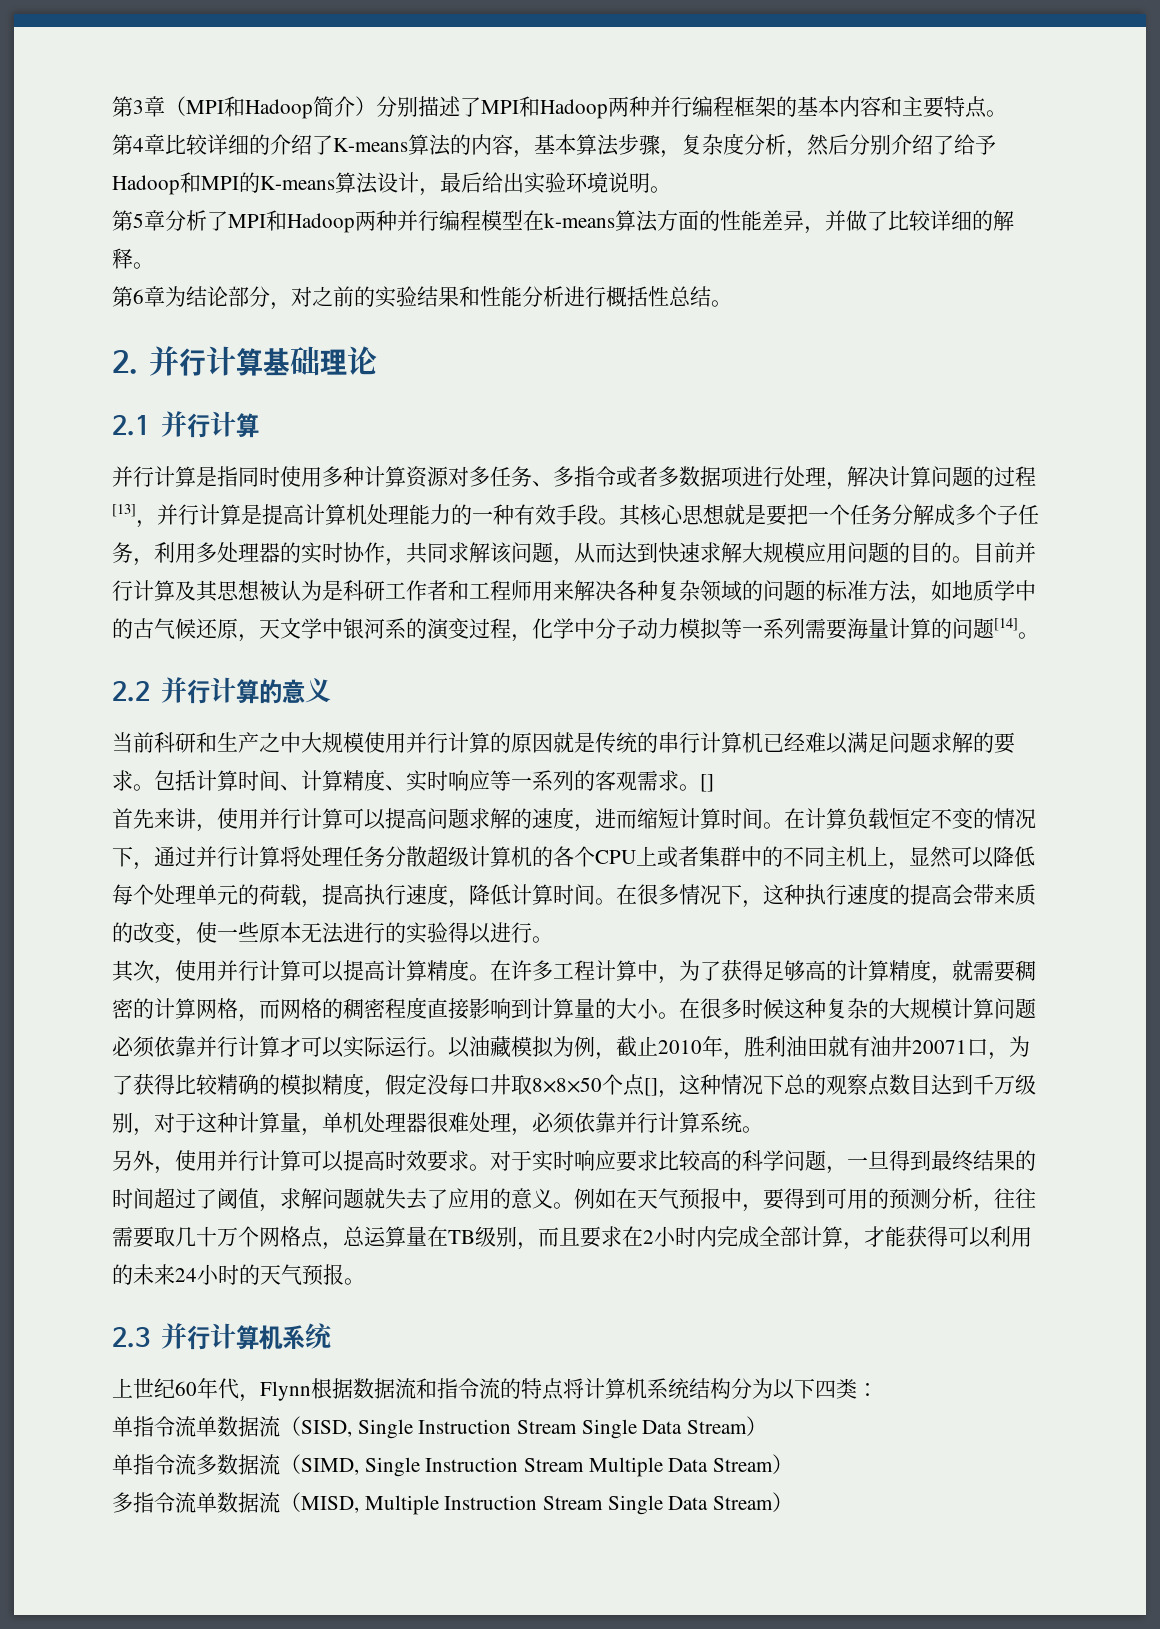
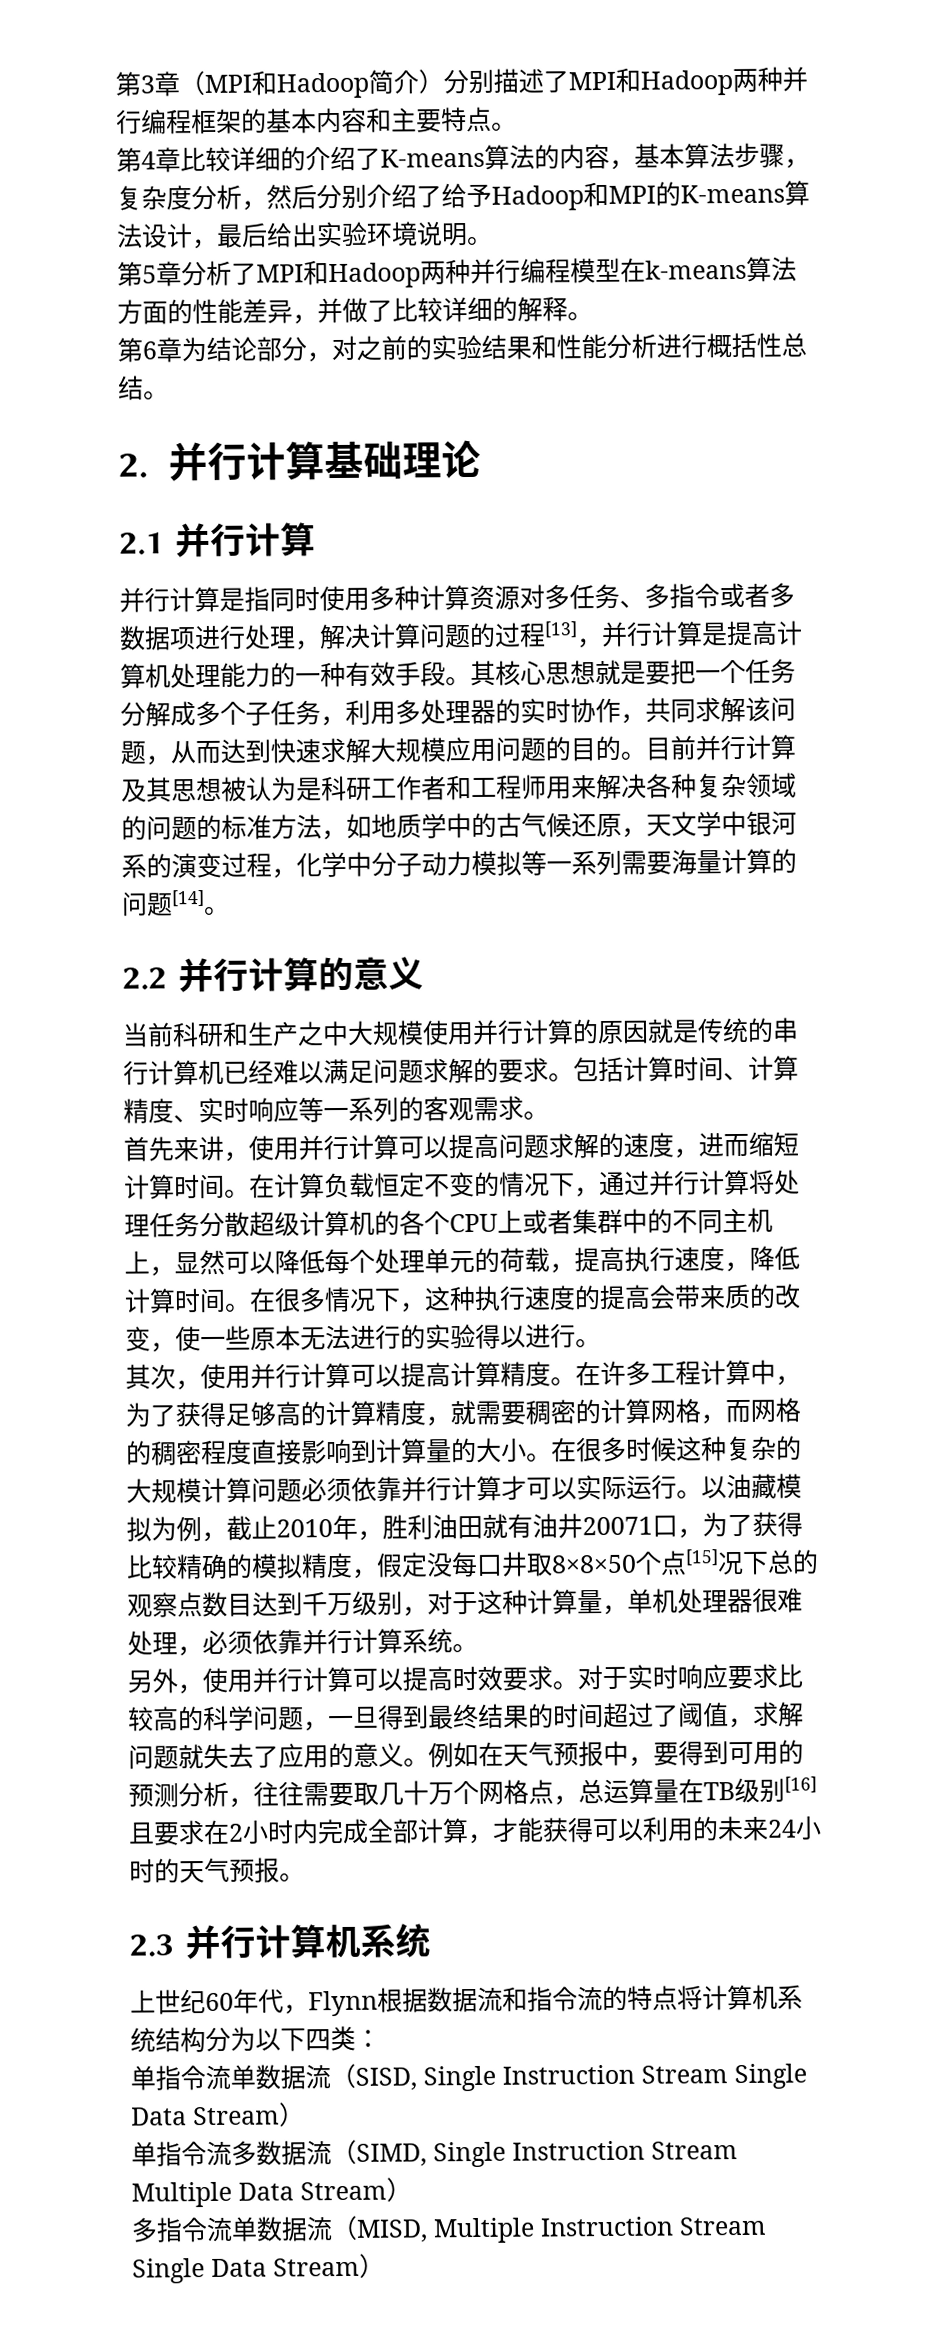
[700,774,714,792] [] -> (549, 1115) none
[644,1074,742,1098] []，这种情 -> [685,1549,718,1566] [15]
[517,1227,559,1250] ，而 -> [784,1776,817,1793] [16]

